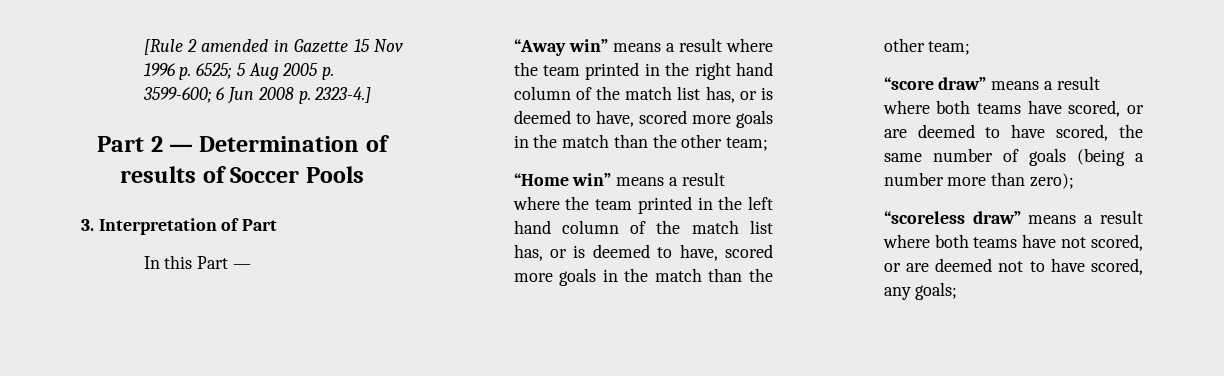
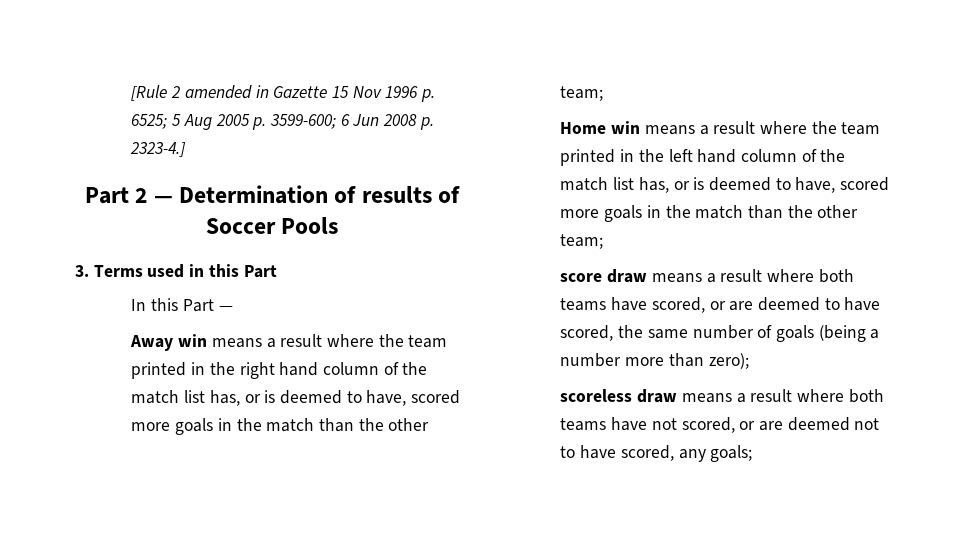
[98,218,240,235] Interpretation of -> [93,264,239,278] Terms used in this
[513,39,608,56] “Away win” -> [130,334,208,351] Away win
[513,173,612,186] “Home win” -> [560,121,641,134] Home win
[883,77,987,90] “score draw” -> [560,269,648,283] score draw
[883,211,1021,224] “scoreless draw” -> [560,389,678,403] scoreless draw

